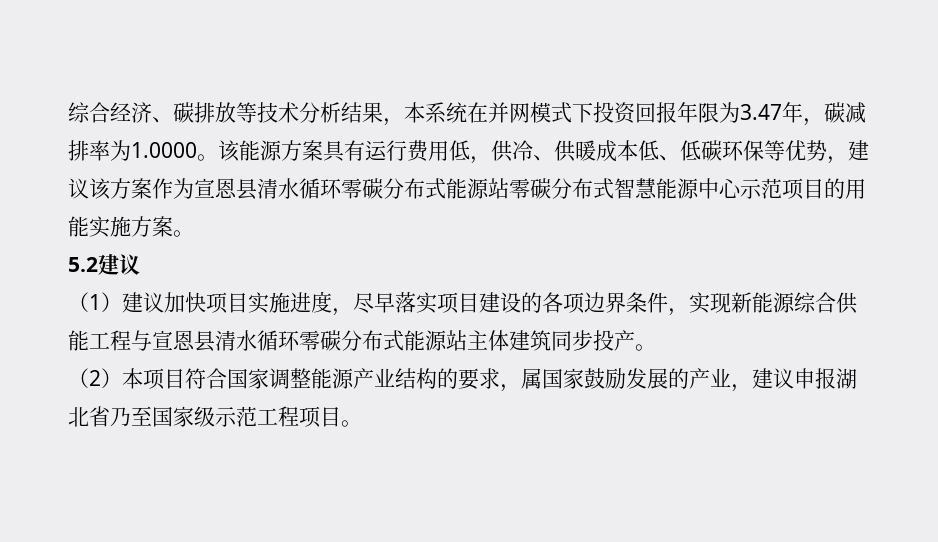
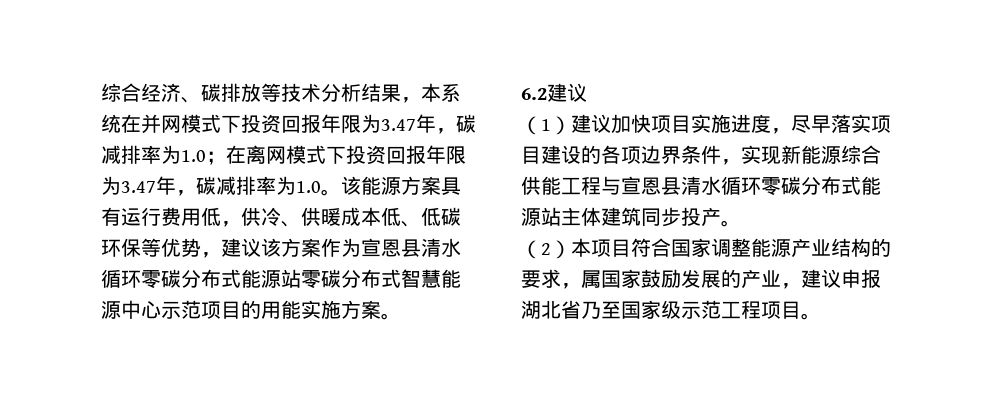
[131,142,197,158] 1.0000 -> [181,145,466,165] [101,176,321,196] 1.0；在离网模式下投资回报年限为3.47年，碳减排率为1.0
[68,257,98,272] 5.2 -> [521,88,547,100] 6.2

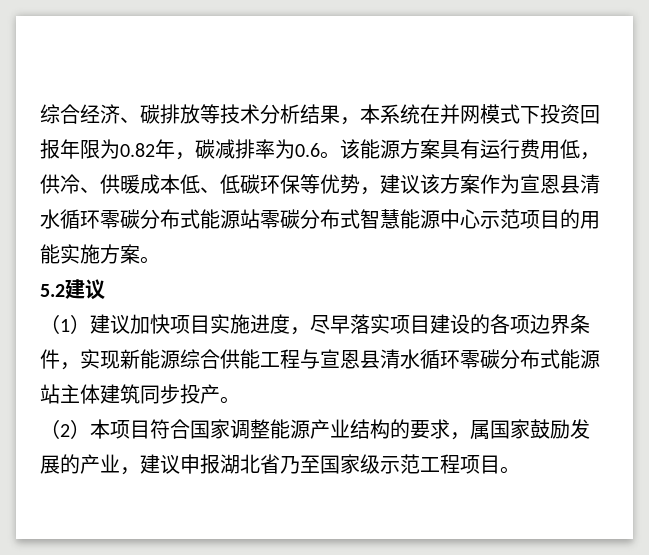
[381,114,476,134] [101,145,466,165] [101,176,321,196] 3.47年，碳减排率为1.0；在离网模式下投资回报年限为3.47年，碳减排率为1.0 -> [120,139,320,160] 0.82年，碳减排率为0.6
[521,88,547,100] 6.2 -> [40,284,65,297] 5.2

